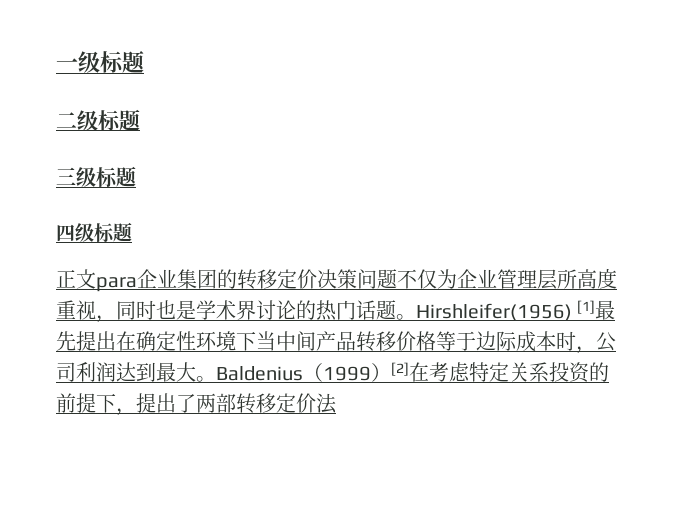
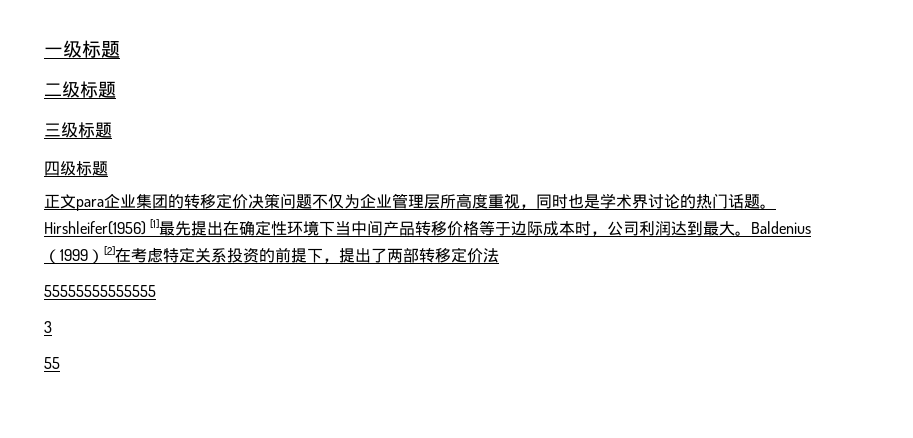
(337, 403) none -> [44,285,156,297] [44,321,52,333] [44,357,60,369] // 55555555555555 // 3 // 55

